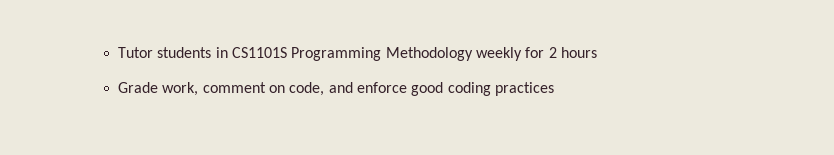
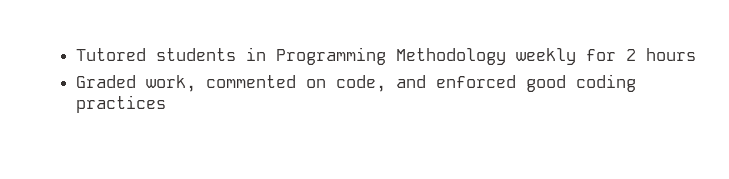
[117,47,153,58] Tutor -> [75,48,146,61] Tutored
[231,47,287,58] CS1101S -> (266, 54) none
[117,82,266,96] Grade work, comment -> [75,75,296,92] Graded work, commented
[356,82,407,93] enforce -> [435,75,516,88] enforced

